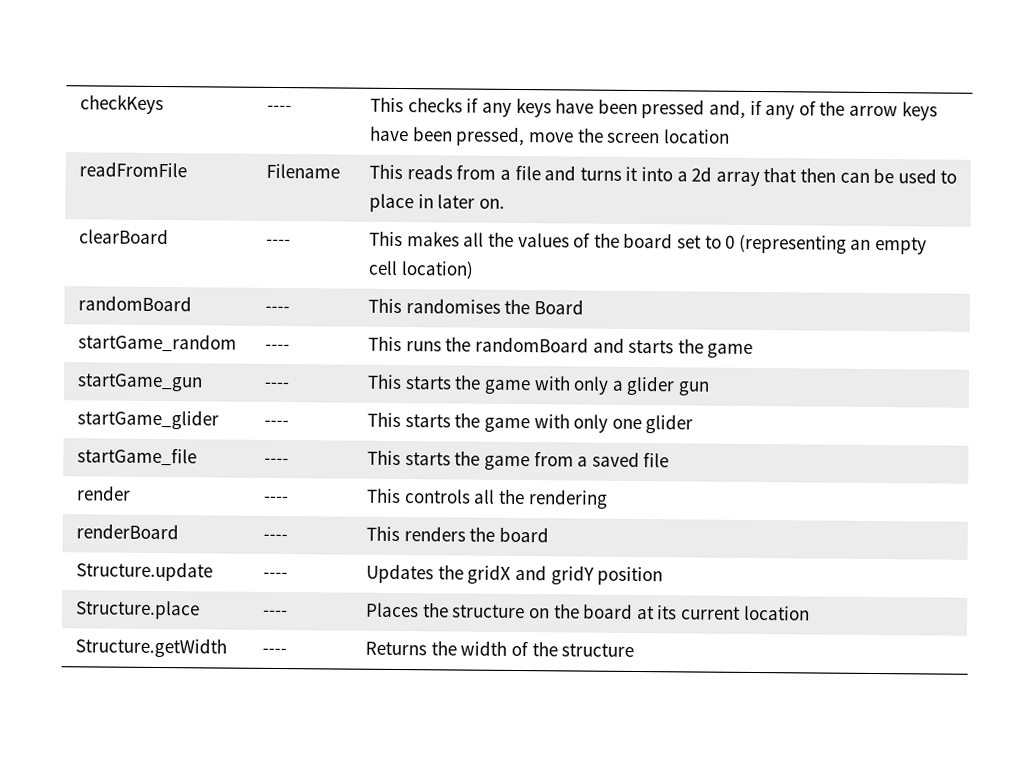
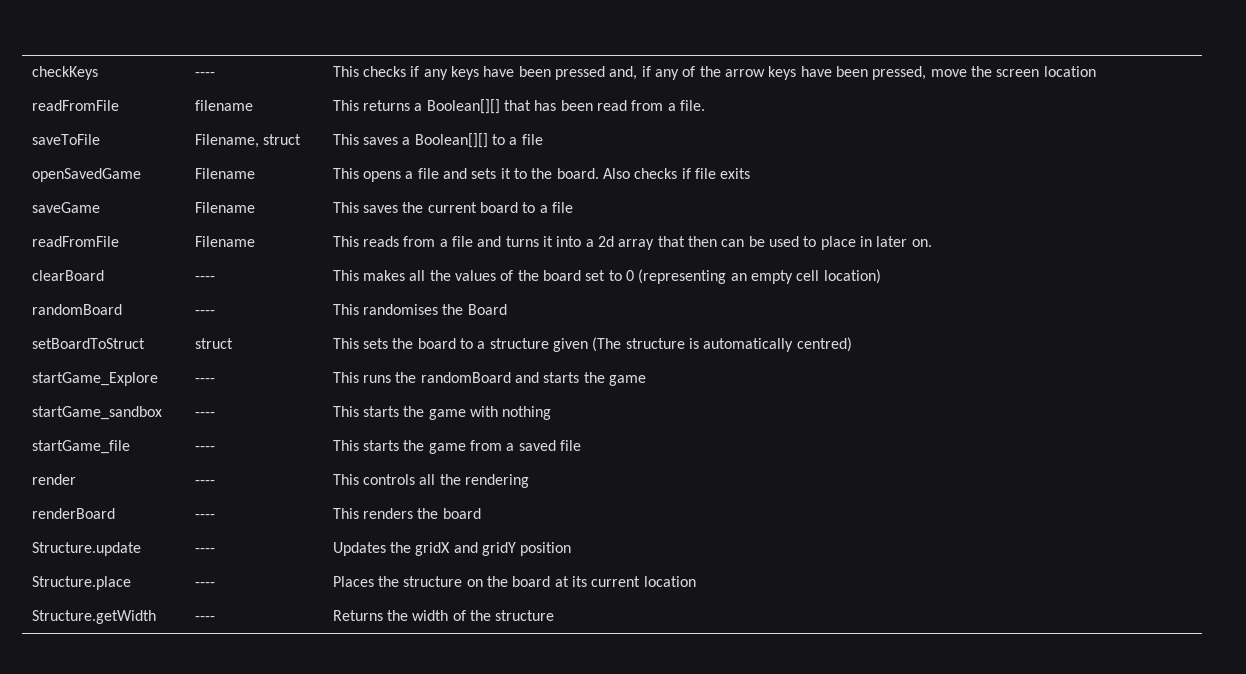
(730, 136) none -> [31,100,119,111] [194,100,253,111] [332,99,706,114] [31,134,100,145] [194,134,302,148] [332,133,543,148] [31,168,141,182] [194,168,255,179] [332,168,751,182] [31,202,100,213] [194,202,255,213] [332,202,574,213] // readFromFile | filename | This returns a Boolean[][] that has been read from a file. // saveToFile | Filename, struct | This saves a Boolean[][] to a file // openSavedGame | Filename | This opens a file and sets it to the board. Also checks if file exits // saveGame | Filename | This saves the current board to a file
[78,333,238,353] startGame_random -> [31,338,145,349] [194,338,233,349] [332,337,852,352] [31,372,158,386] setBoardToStruct | struct | This sets the board to a structure given (The structure is automatically centred) // startGame_Explore
[77,373,204,392] [264,381,291,389] [367,373,710,396] [77,409,220,430] [264,419,290,427] [367,411,694,434] startGame_gun | ---- | This starts the game with only a glider gun // startGame_glider | ---- | This starts the game with only one glider -> [31,406,162,420] [194,412,215,417] [332,406,552,420] startGame_sandbox | ---- | This starts the game with nothing

